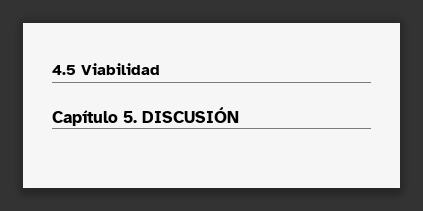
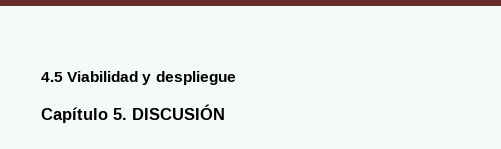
(160, 69) none -> [142,71,236,85] y despliegue

